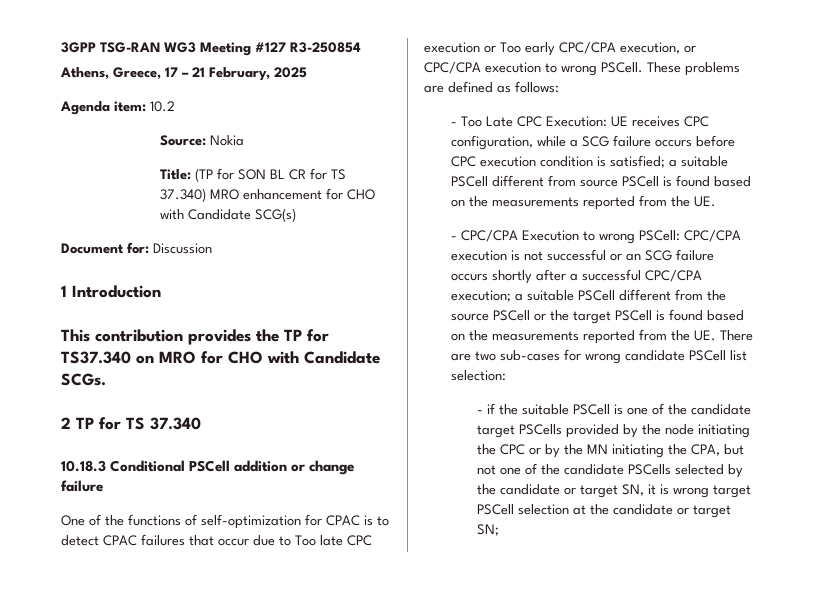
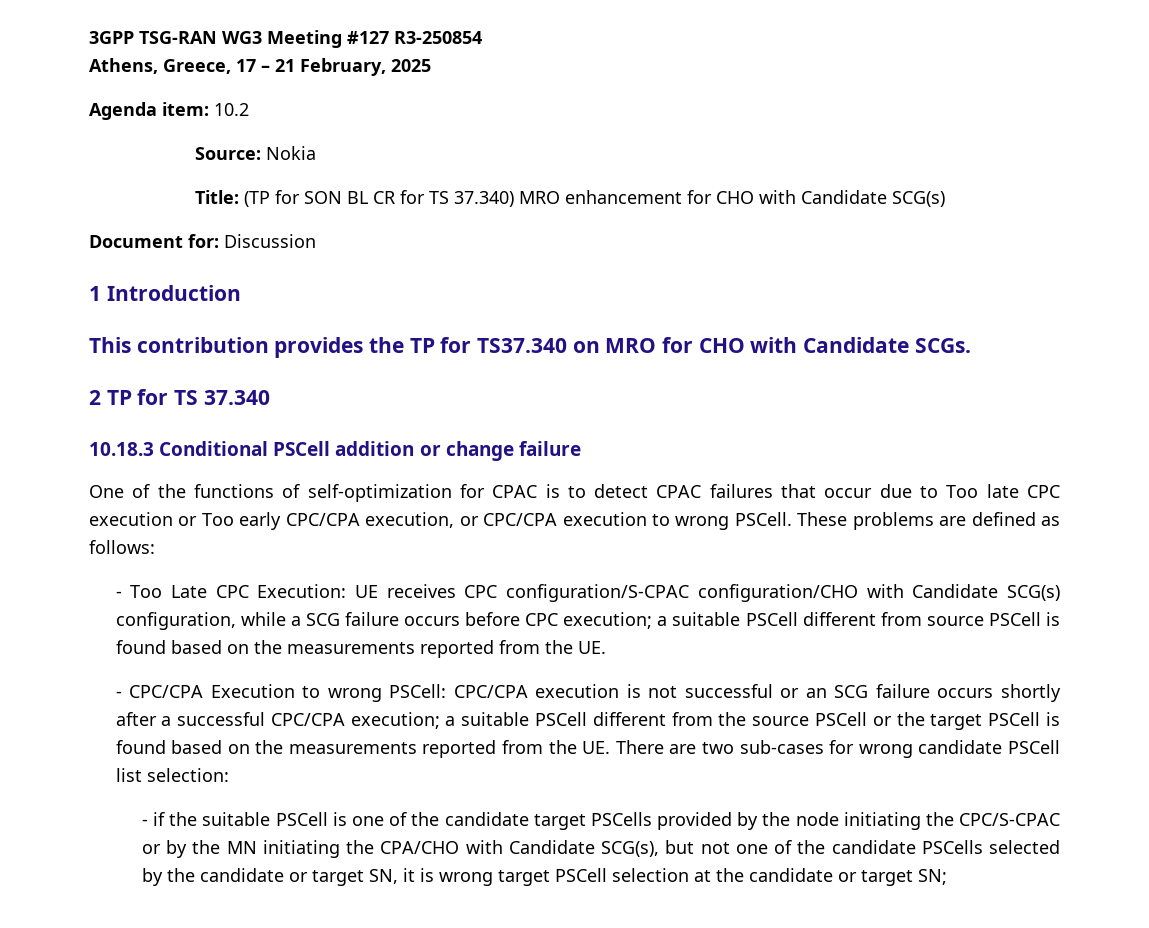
(709, 121) none -> [506,584,1060,602] configuration/S-CPAC configuration/CHO with Candidate SCG(s)
[479,155,665,168] execution condition is satisfied; -> [563,612,653,629] execution;
[500,444,526,455] CPC -> [959,813,1061,826] CPC/S-CPAC
[691,444,721,456] CPA, -> [380,840,660,857] CPA/CHO with Candidate SCG(s),

